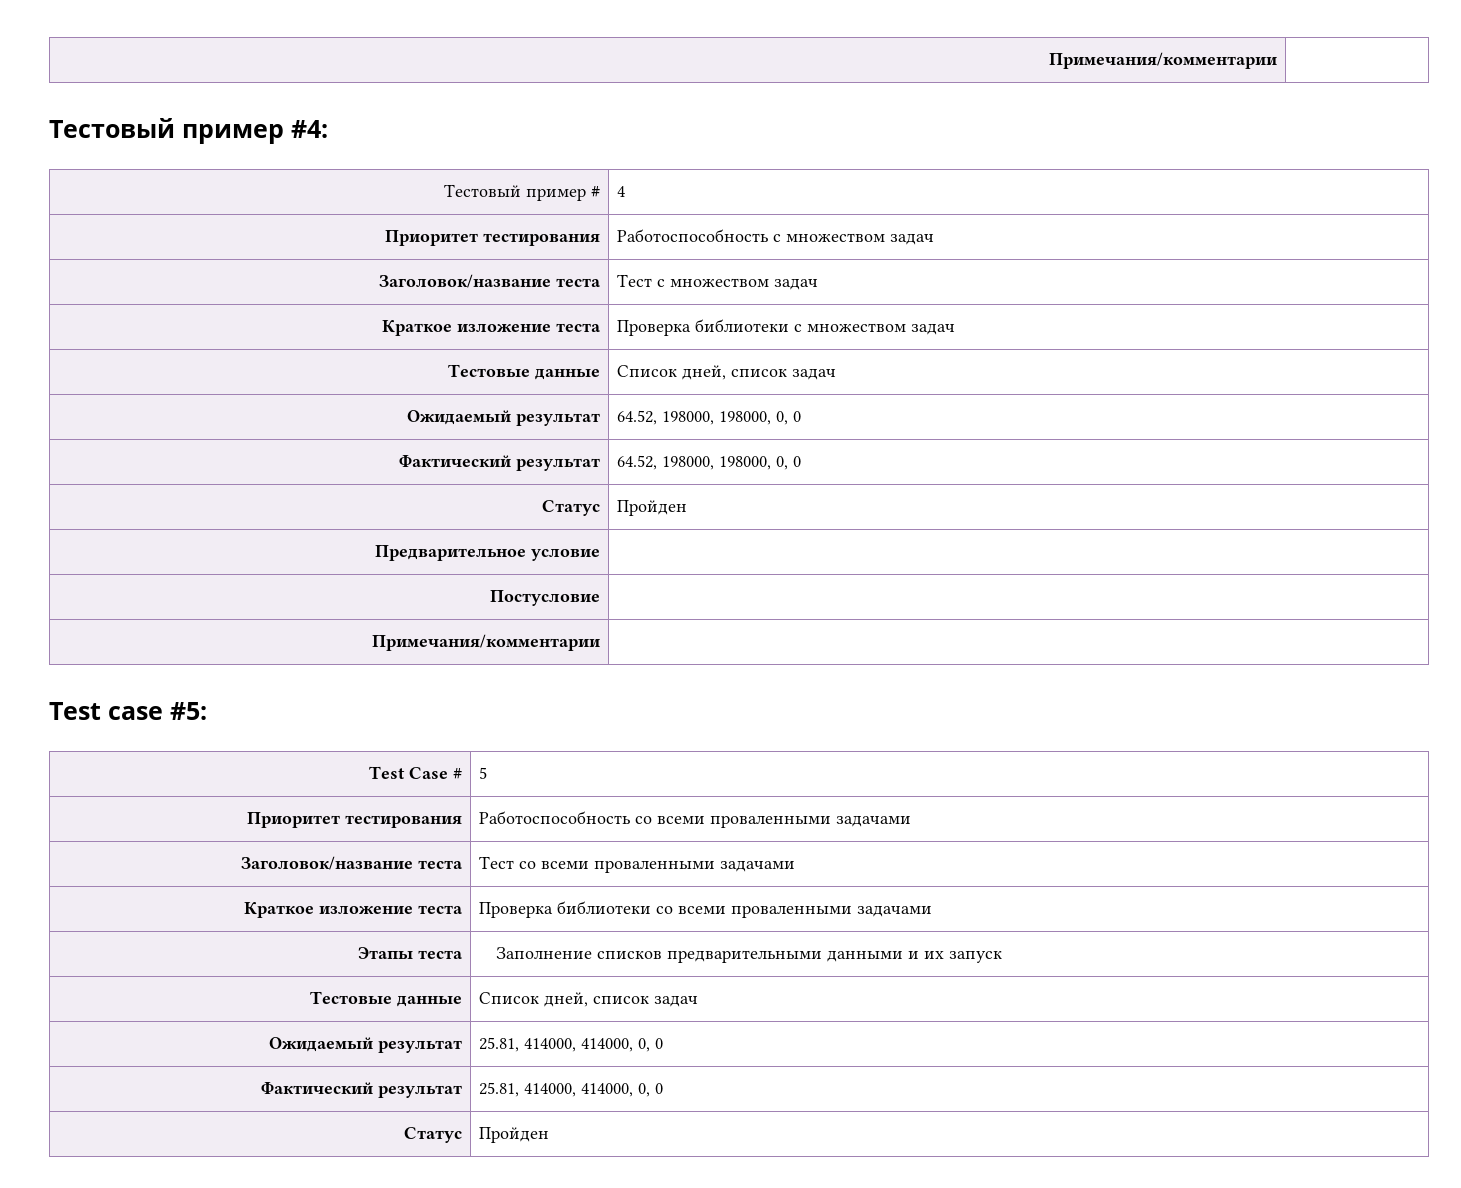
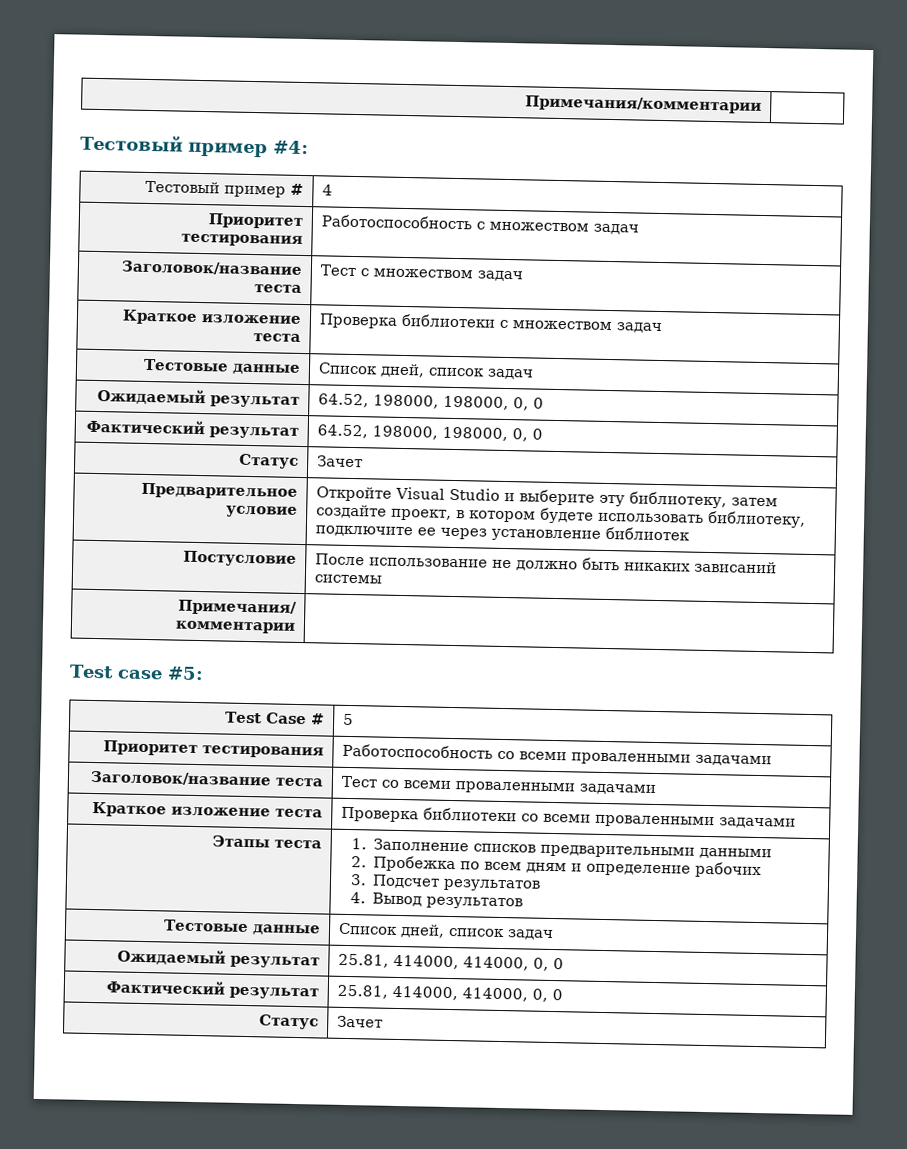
[617,500,688,516] Пройден -> [316,455,363,468] Зачет
[489,590,600,606] // Постусловие | -> [315,486,778,509] [315,504,806,528] [314,525,690,542] [183,550,298,567] [314,553,777,574] [313,574,382,584] Откройте Visual Studio и выберите эту библиотеку, затем создайте проект, в котором будете использовать библиотеку, подключите ее через установление библиотек // Постусловие | После использование не должно быть никаких зависаний системы
(463, 954) none -> [351,838,368,850] 1.
[907,951,1002,963] и их запуск -> [351,855,763,879] [350,874,542,892] [350,892,524,910] // 2. Пробежка по всем дням и определение рабочих // 3. Подсчет результатов // 4. Вывод результатов
[479,1127,550,1143] Пройден -> [336,1015,383,1028] Зачет

